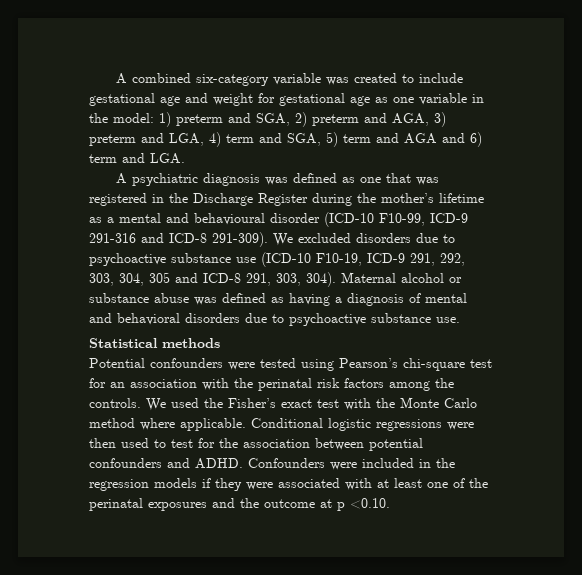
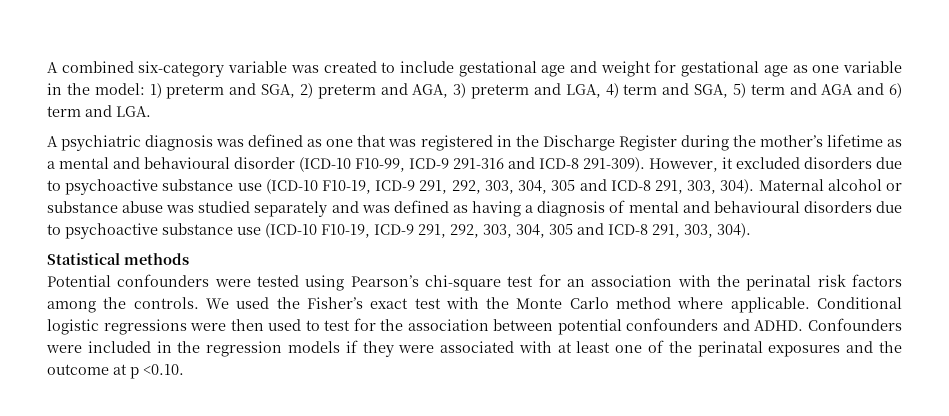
[273,233,293,246] We -> [649,157,733,172] However, it
(217, 301) none -> [198,201,390,217] studied separately and was
[117,313,460,326] behavioral disorders due to psychoactive substance use. -> [713,201,903,213] [47,223,751,239] behavioural disorders due to psychoactive substance use (ICD-10 F10-19, ICD-9 291, 292, 303, 304, 305 and ICD-8 291, 303, 304).

